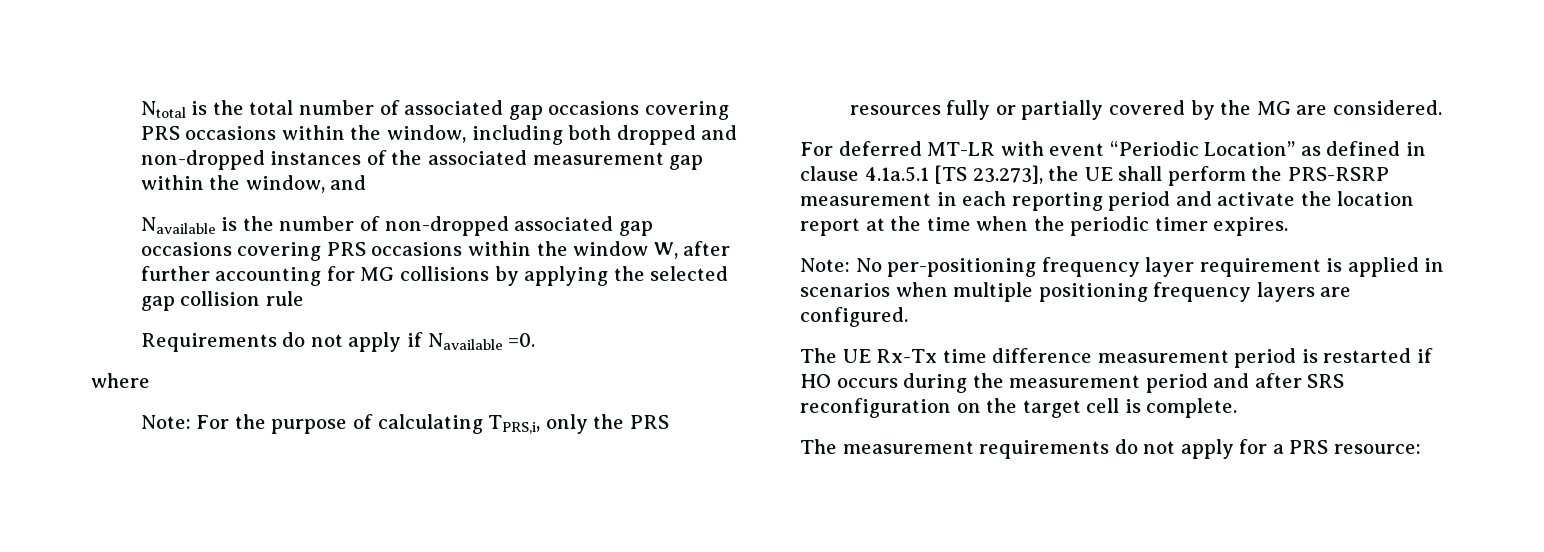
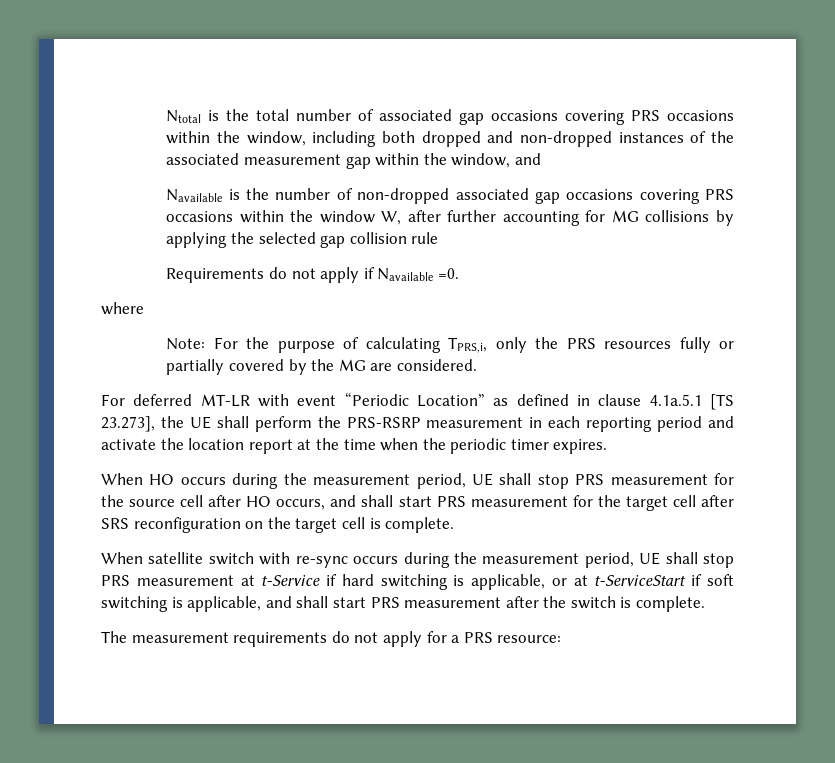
[800,257,1445,277] [800,282,1352,302] [800,307,908,327] [800,348,1433,368] Note: No per-positioning frequency layer requirement is applied in scenarios when multiple positioning frequency layers are configured. // The UE Rx-Tx time difference measurement period is restarted if -> [101,473,143,485] When
[1145,373,1250,393] period and -> [416,473,734,489] [101,495,696,511] period, UE shall stop PRS measurement for the source cell after HO occurs, and shall start PRS measurement for the target cell
(1238, 408) none -> [101,552,734,568] [101,574,734,590] [101,596,706,612] // When satellite switch with re-sync occurs during the measurement period, UE shall stop PRS measurement at t-Service if hard switching is applicable, or at t-ServiceStart if soft switching is applicable, and shall start PRS measurement after the switch is complete.

